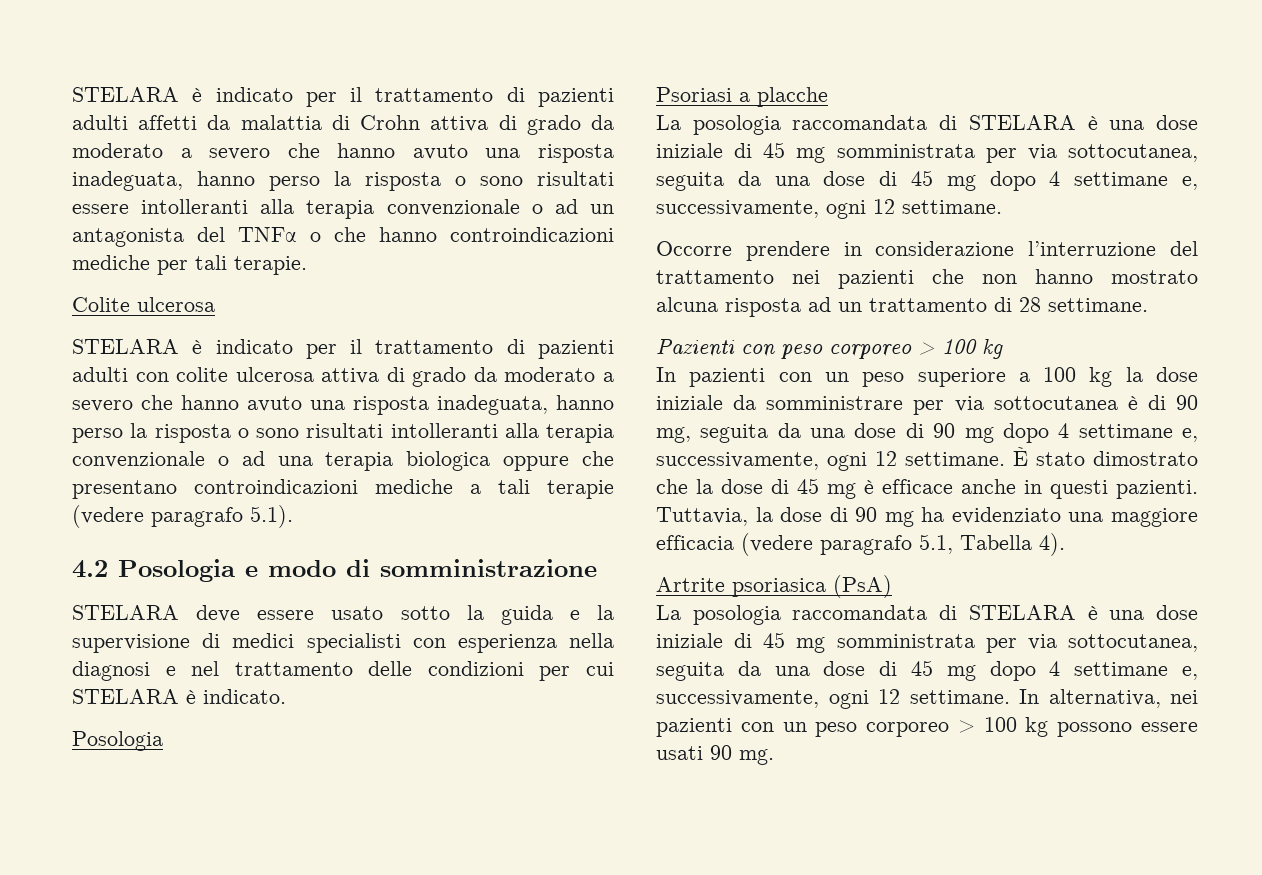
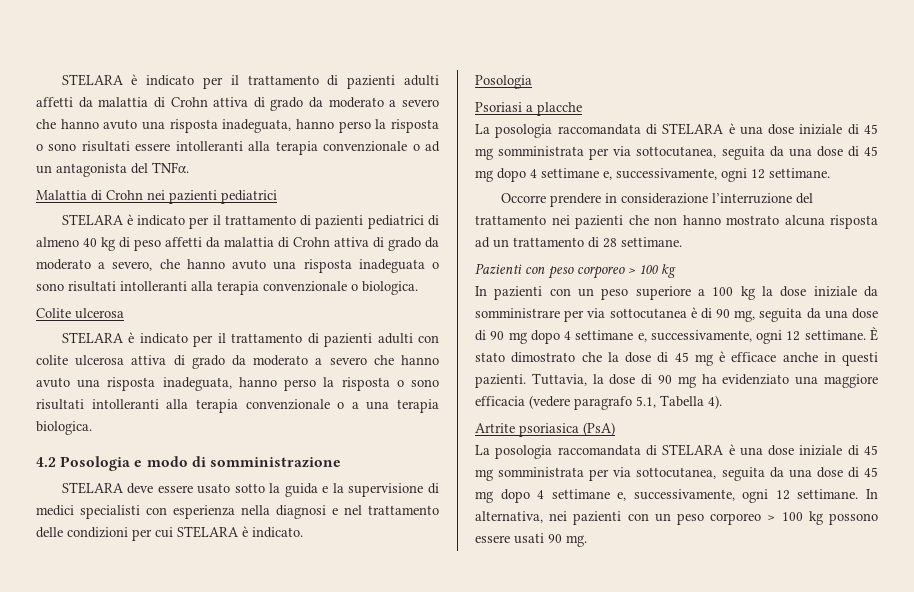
[238,227,614,242] [72,255,307,275] TNFα o che hanno controindicazioni mediche per tali terapie. -> [152,162,189,173] [36,190,277,204] [61,214,439,229] [36,237,439,251] [36,259,440,273] [36,281,418,295] TNFα. // Malattia di Crohn nei pazienti pediatrici // STELARA è indicato per il trattamento di pazienti pediatrici di almeno 40 kg di peso affetti da malattia di Crohn attiva di grado da moderato a severo, che hanno avuto una risposta inadeguata o sono risultati intolleranti alla terapia convenzionale o biologica.
[241,451,265,466] ad -> [351,402,359,409] a
[406,451,614,471] [72,479,614,499] [72,505,293,528] biologica oppure che presentano controindicazioni mediche a tali terapie (vedere paragrafo 5.1). -> [36,421,92,435] biologica.

